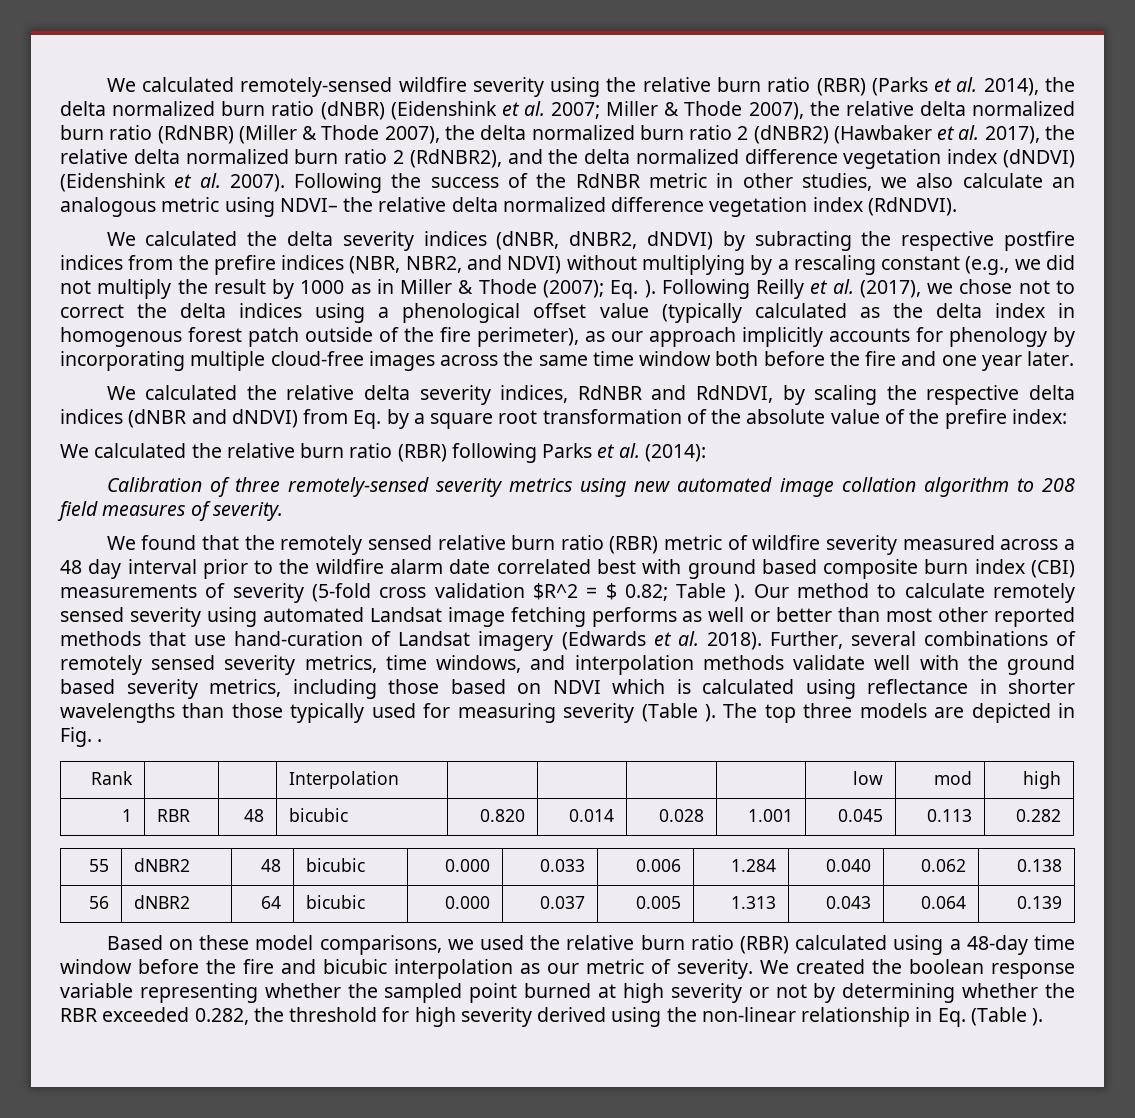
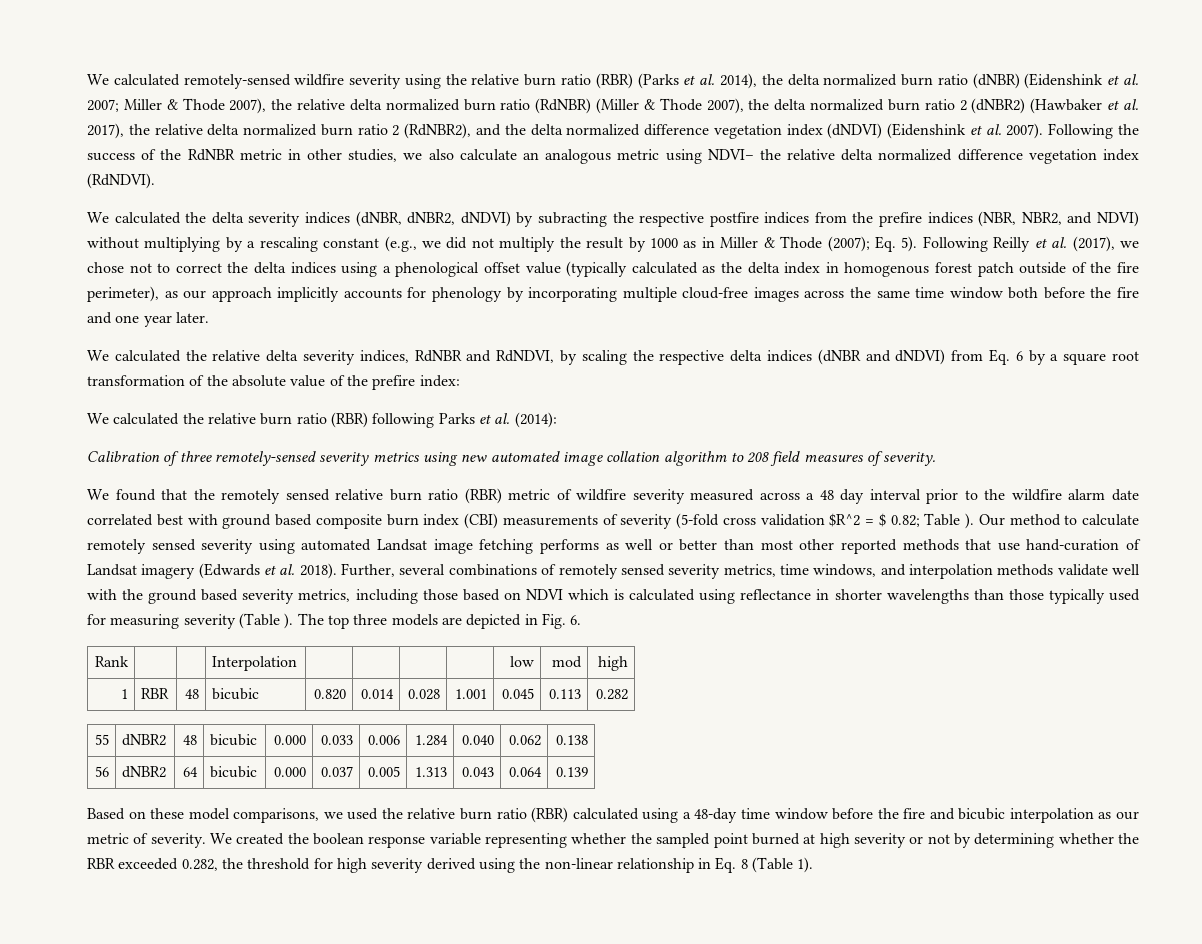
[644,280,656,298] ). -> [901,236,918,252] 5).
(382, 419) none -> [1015,351,1023,361] 6
[97,739,103,742] . -> [570,615,582,625] 6.
[970,1007,1044,1026] (Table ). -> [740,857,814,873] 8 (Table 1).

